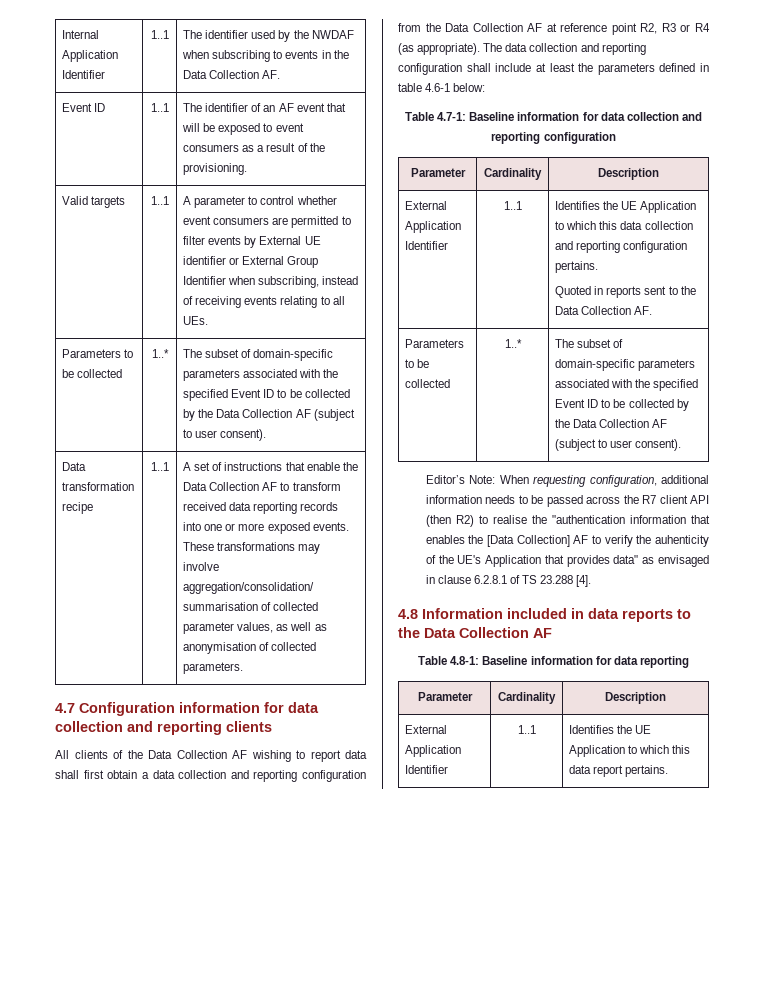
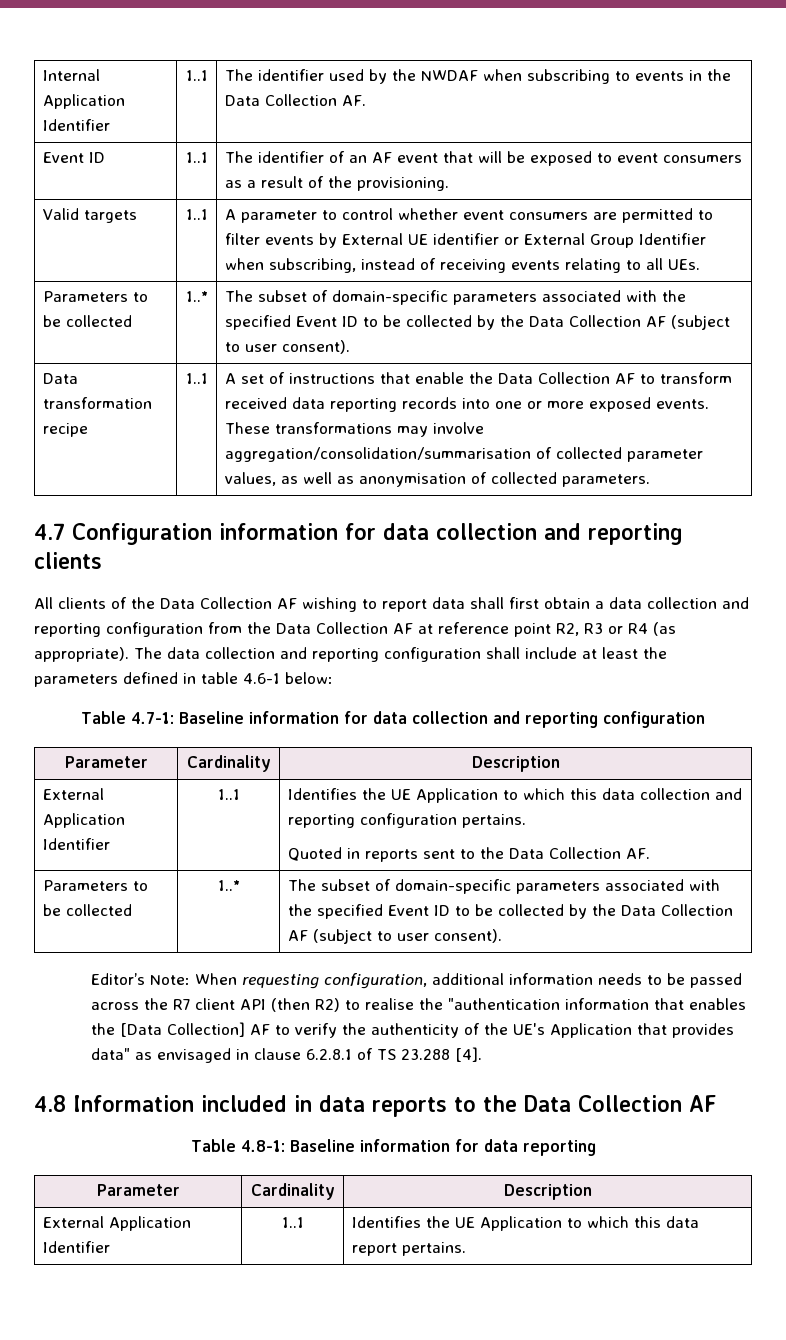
[655,535,709,547] auhenticity -> [371,1023,460,1038] authenticity

